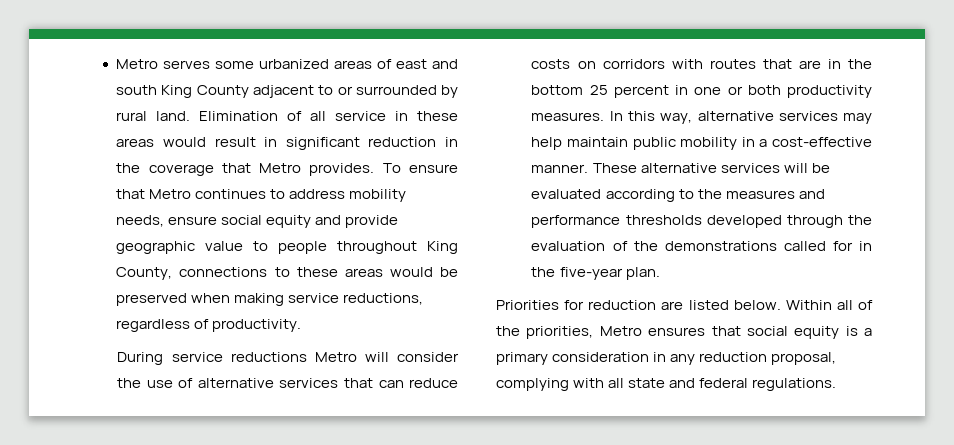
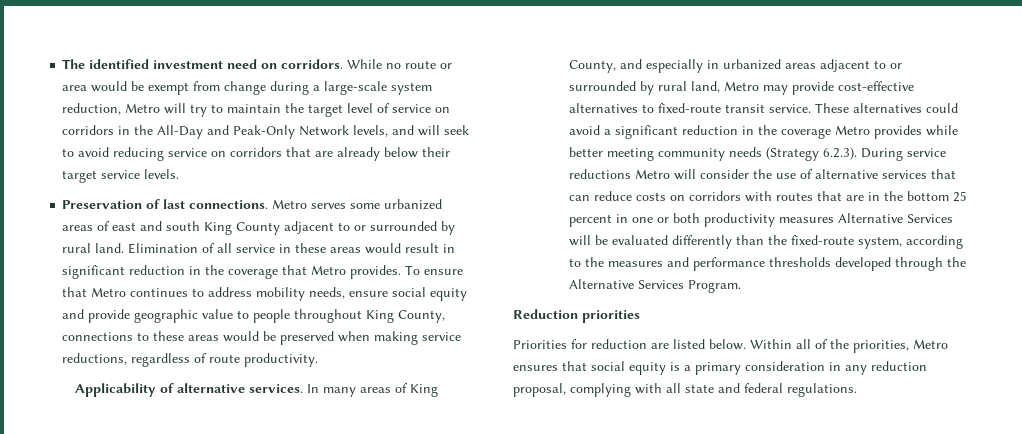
(116, 64) none -> [62,59,453,69] [62,81,433,95] [62,103,451,117] [62,125,470,139] [62,147,451,161] [62,169,180,183] [62,199,269,209] The identified investment need on corridors. While no route or area would be exempt from change during a large-scale system reduction, Metro will try to maintain the target level of service on corridors in the All-Day and Peak-Only Network levels, and will seek to avoid reducing service on corridors that are already below their target service levels. // Preservation of last connections.
(210, 324) none -> [209,354,241,363] route
(302, 325) none -> [74,383,438,397] [568,59,902,73] [568,81,914,95] [568,103,958,113] [568,125,958,139] [568,147,857,161] Applicability of alternative services. In many areas of King County, and especially in urbanized areas adjacent to or surrounded by rural land, Metro may provide cost-effective alternatives to fixed-route transit service. These alternatives could avoid a significant reduction in the coverage Metro provides while better meeting community needs (Strategy 6.2.3).
[531,111,872,124] [531,137,872,150] [531,163,830,173] [531,189,602,199] measures. In this way, alternative services may help maintain public mobility in a cost-effective manner. These alternative services will be evaluated -> [778,213,953,223] [568,235,902,249] measures Alternative Services will be evaluated differently than the fixed-route system,
[531,241,872,251] [531,267,660,280] evaluation of the demonstrations called for in the five-year plan. -> [568,279,741,293] [513,309,640,323] Alternative Services Program. // Reduction priorities

